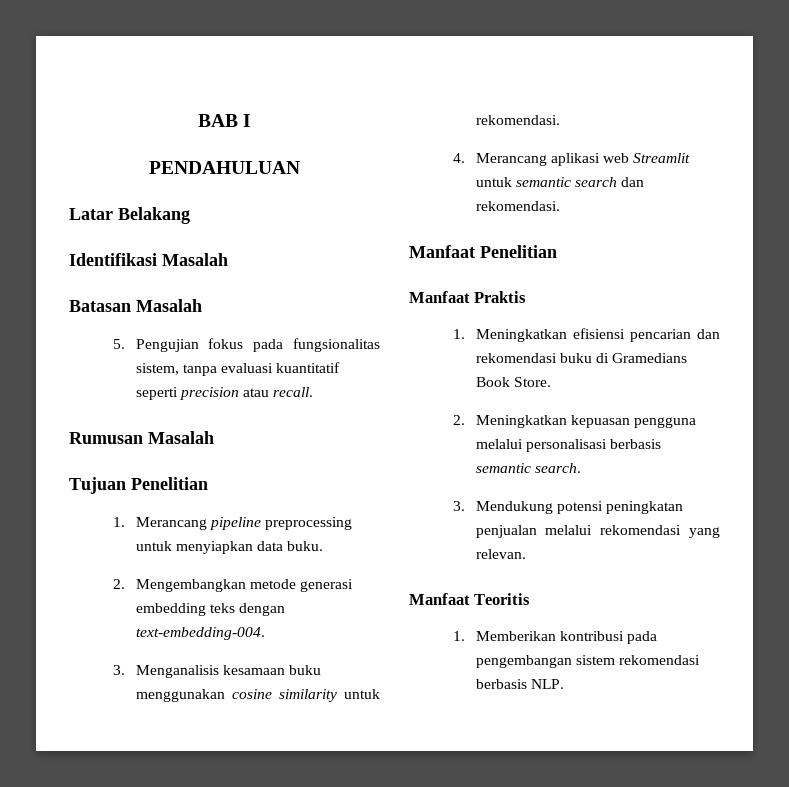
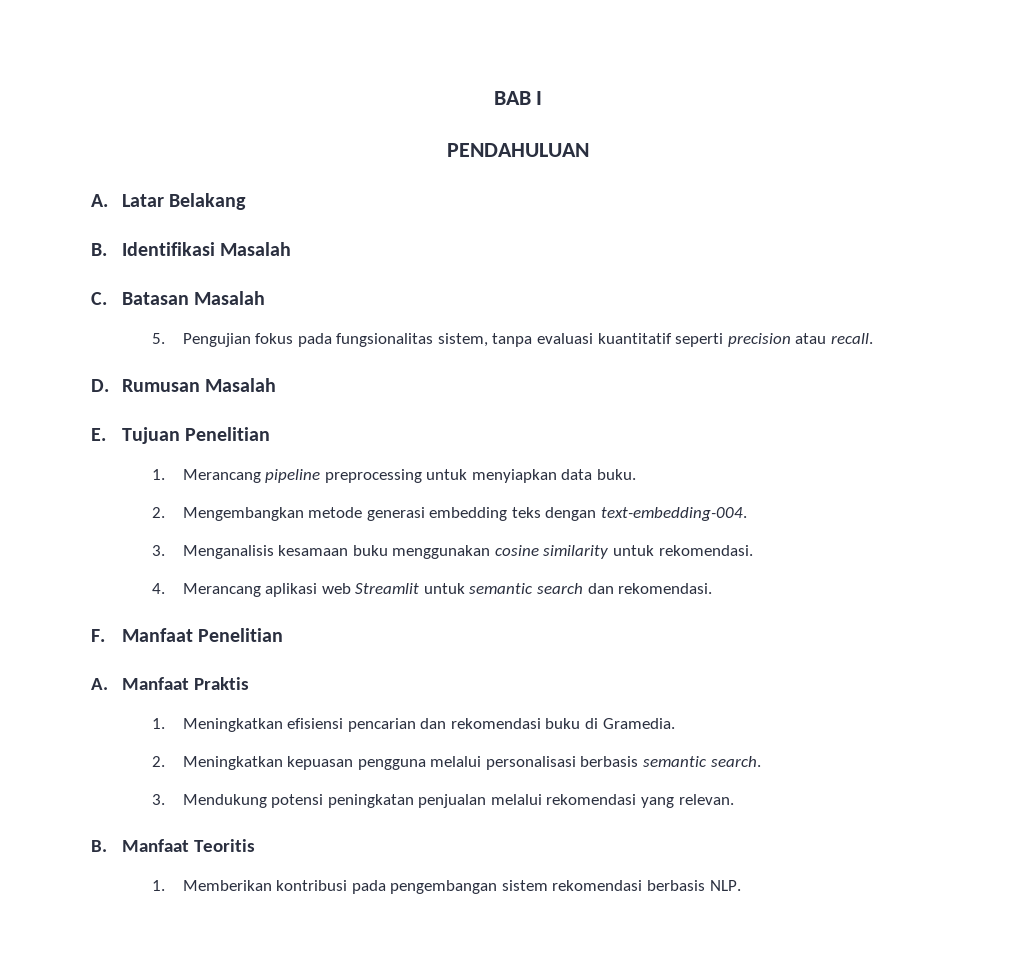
(300, 167) none -> [91,194,108,207] A.
(190, 215) none -> [91,243,107,256] B.
(228, 259) none -> [91,292,107,305] C.
(314, 392) none -> [91,379,109,392] D.
(214, 437) none -> [91,428,106,441] E.
(560, 206) none -> [91,629,105,642] F.
(557, 251) none -> [91,678,108,690] A.
[612,353,688,363] [475,377,551,387] Gramedians Book Store. -> [602,718,675,729] Gramedia.
(526, 554) none -> [91,840,107,852] B.

